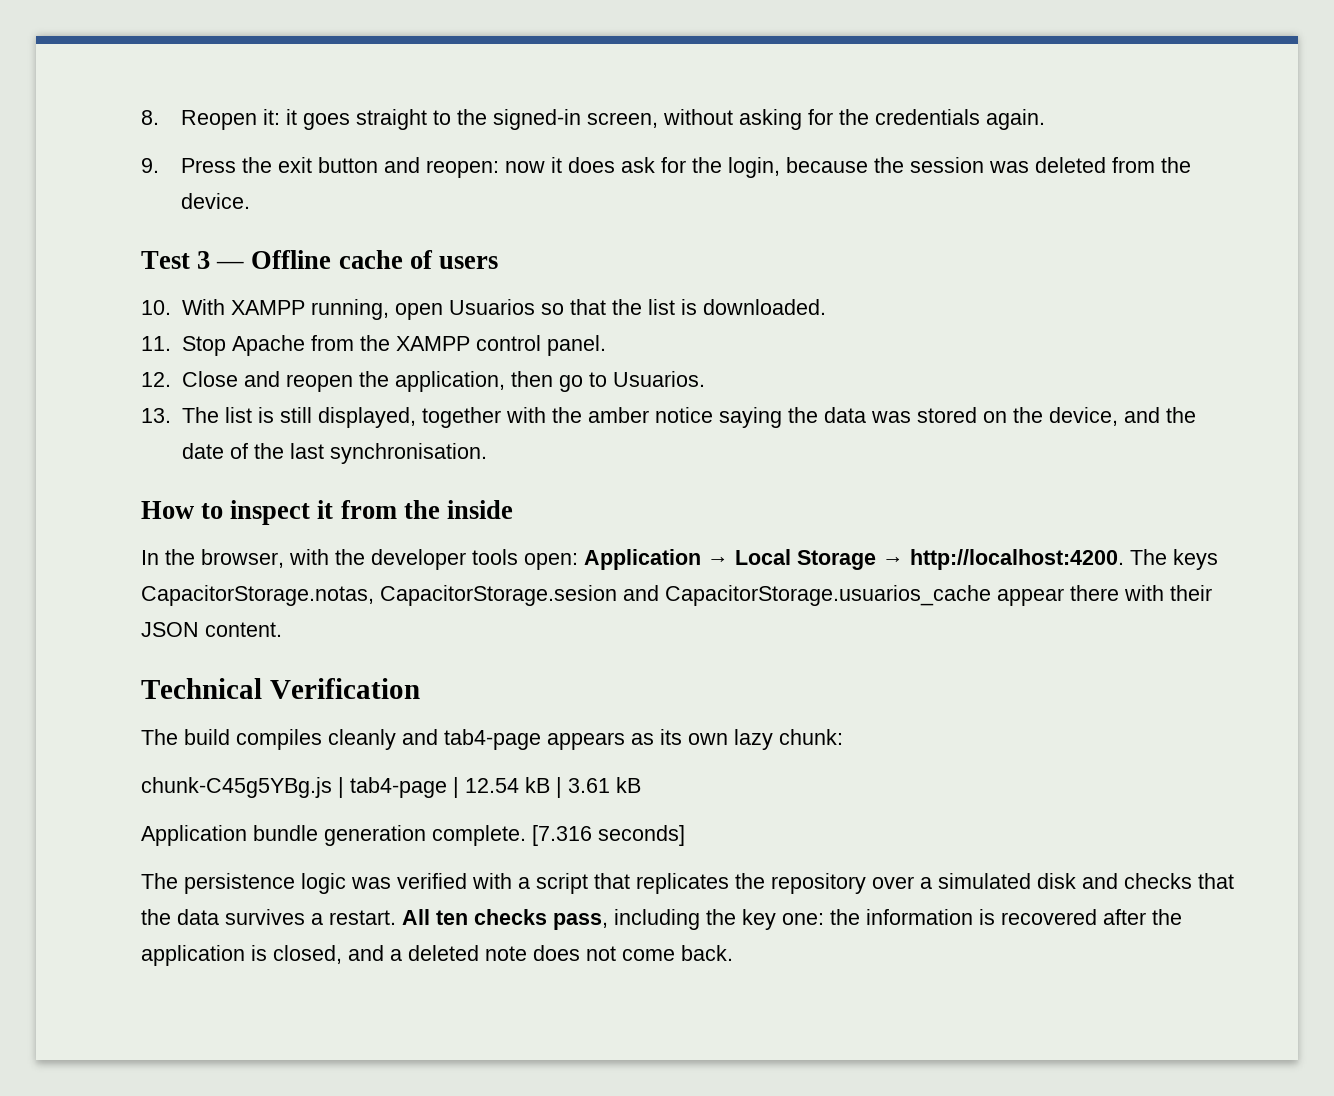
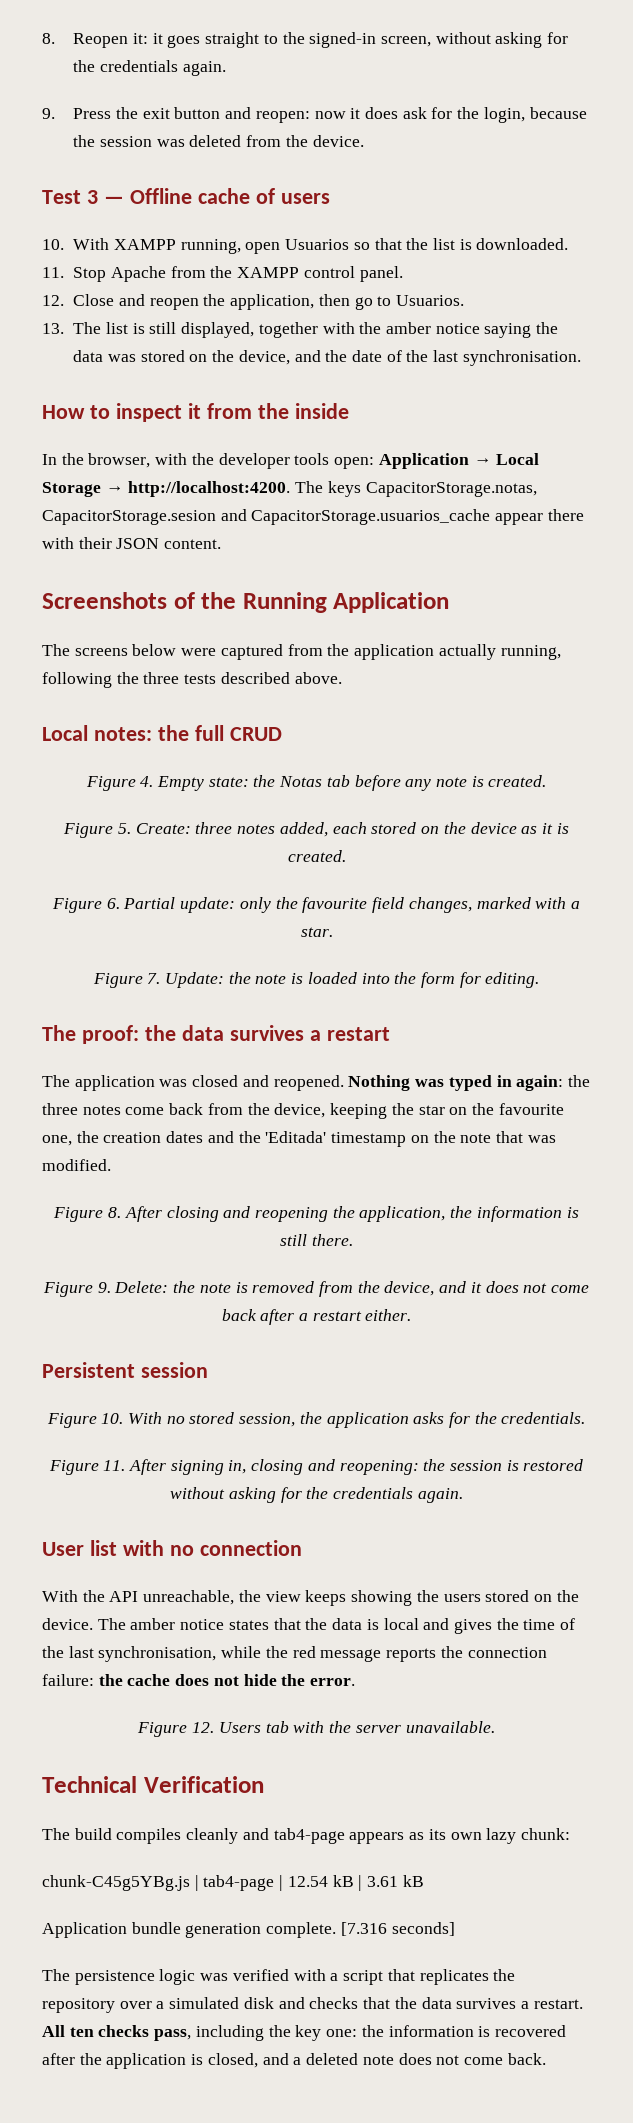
(282, 629) none -> [42,592,450,613] [42,644,561,660] [42,672,342,688] [42,725,282,741] [85,775,547,791] [63,822,569,838] [287,850,346,862] [52,897,580,913] [300,927,333,937] [92,972,540,988] [42,1025,390,1044] [42,1075,590,1091] [42,1103,564,1119] [42,1131,556,1147] [42,1159,111,1171] [53,1206,579,1222] [280,1234,353,1246] [42,1281,590,1297] [221,1309,412,1325] [42,1362,208,1378] [46,1412,586,1428] [48,1459,584,1475] [170,1487,463,1503] [42,1540,302,1556] [42,1590,579,1606] [42,1618,576,1634] [42,1646,547,1662] [42,1674,356,1686] [137,1721,495,1737] // Screenshots of the Running Application // The screens below were captured from the application actually running, following the three tests described above. // Local notes: the full CRUD // Figure 4. Empty state: the Notas tab before any note is created. // Figure 5. Create: three notes added, each stored on the device as it is created. // Figure 6. Partial update: only the favourite field changes, marked with a star. // Figure 7. Update: the note is loaded into the form for editing. // The proof: the data survives a restart // The application was closed and reopened. Nothing was typed in again: the three notes come back from the device, keeping the star on the favourite one, the creation dates and the 'Editada' timestamp on the note that was modified. // Figure 8. After closing and reopening the application, the information is still there. // Figure 9. Delete: the note is removed from the device, and it does not come back after a restart either. // Persistent session // Figure 10. With no stored session, the application asks for the credentials. // Figure 11. After signing in, closing and reopening: the session is restored without asking for the credentials again. // User list with no connection // With the API unreachable, the view keeps showing the users stored on the device. The amber notice states that the data is local and gives the time of the last synchronisation, while the red message reports the connection failure: the cache does not hide the error. // Figure 12. Users tab with the server unavailable.

